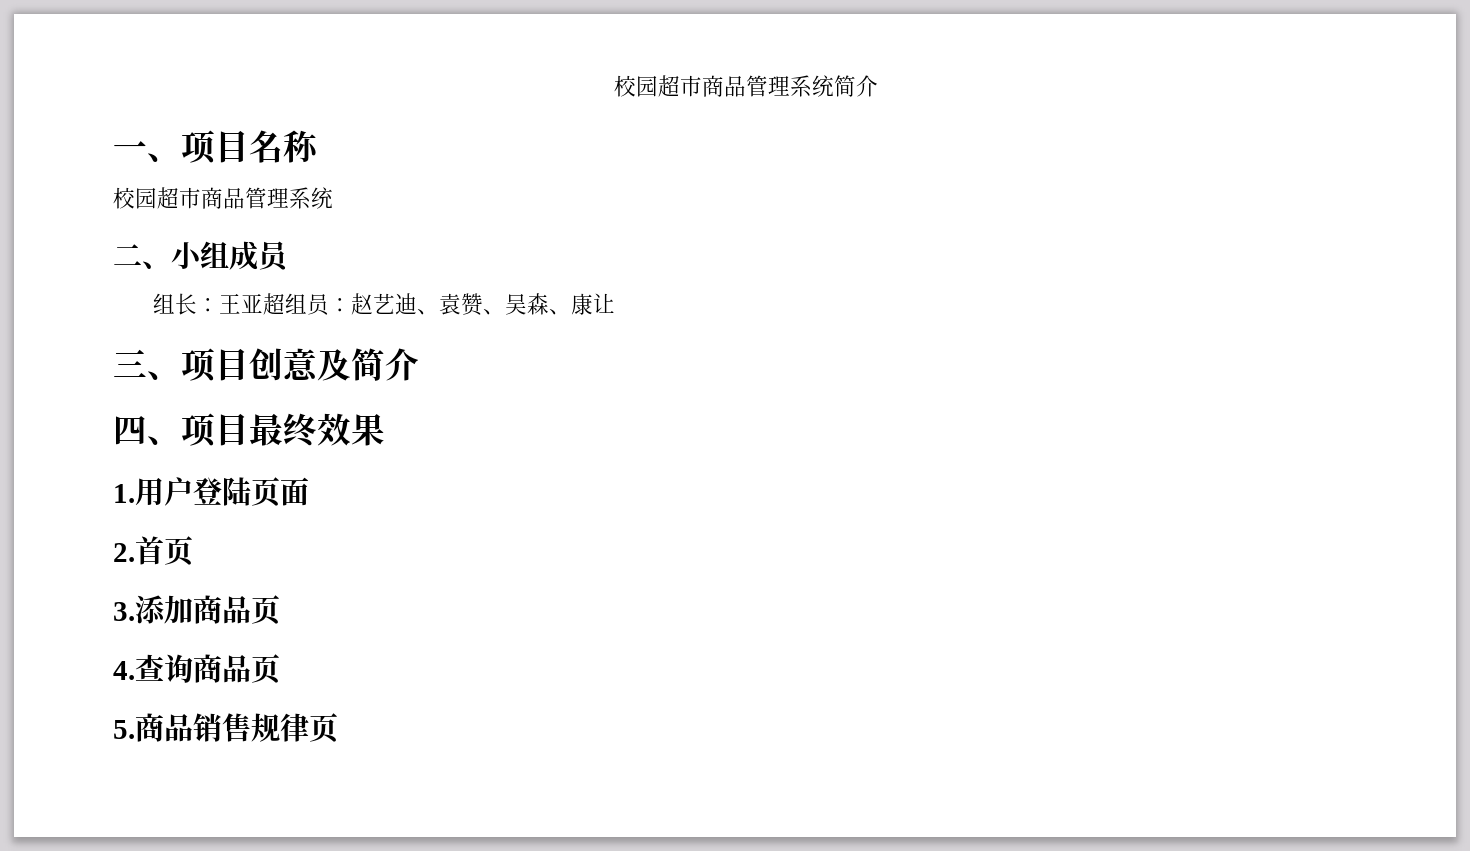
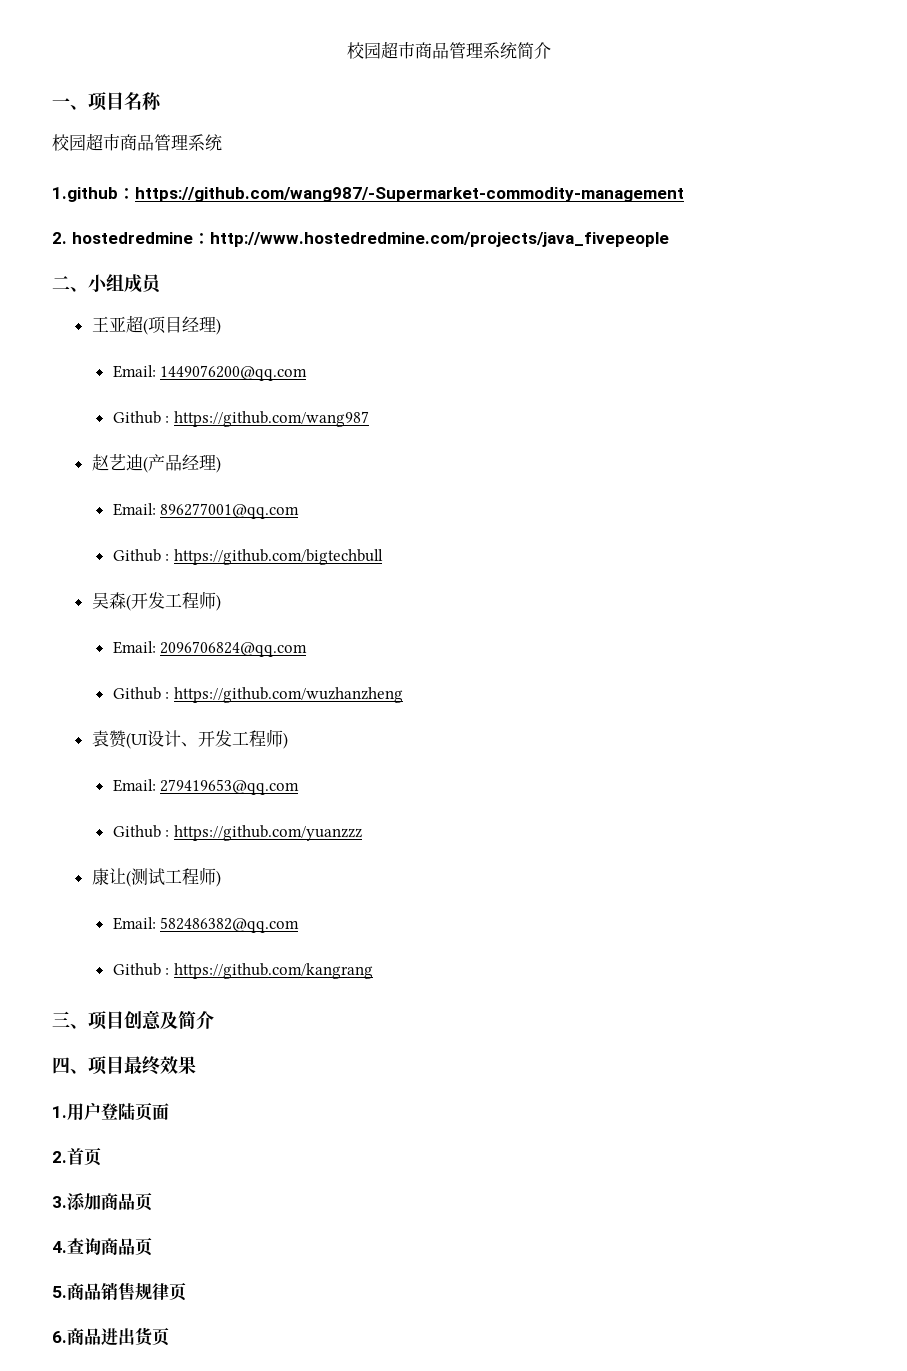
[113,241,291,272] [152,293,615,316] 二、小组成员 // 组长：王亚超组员：赵艺迪、袁赞、吴森、康让 -> [52,187,684,202] [52,232,669,247] [52,274,163,294] [91,315,221,335] [112,365,308,381] [112,411,369,427] [91,454,221,473] [112,503,300,519] [112,549,383,565] [91,591,221,611] [112,641,308,657] [112,687,403,703] [91,729,288,749] [112,779,300,795] [112,825,362,841] [91,867,221,887] [112,917,300,933] [112,963,373,979] 1.github：https://github.com/wang987/-Supermarket-commodity-management // 2. hostedredmine：http://www.hostedredmine.com/projects/java_fivepeople // 二、小组成员 // 王亚超(项目经理) // Email: 1449076200@qq.com // Github : https://github.com/wang987 // 赵艺迪(产品经理) // Email: 896277001@qq.com // Github : https://github.com/bigtechbull // 吴森(开发工程师) // Email: 2096706824@qq.com // Github : https://github.com/wuzhanzheng // 袁赞(UI设计、开发工程师) // Email: 279419653@qq.com // Github : https://github.com/yuanzzz // 康让(测试工程师) // Email: 582486382@qq.com // Github : https://github.com/kangrang
(338, 728) none -> [52,1327,169,1346] // 6.商品进出货页

